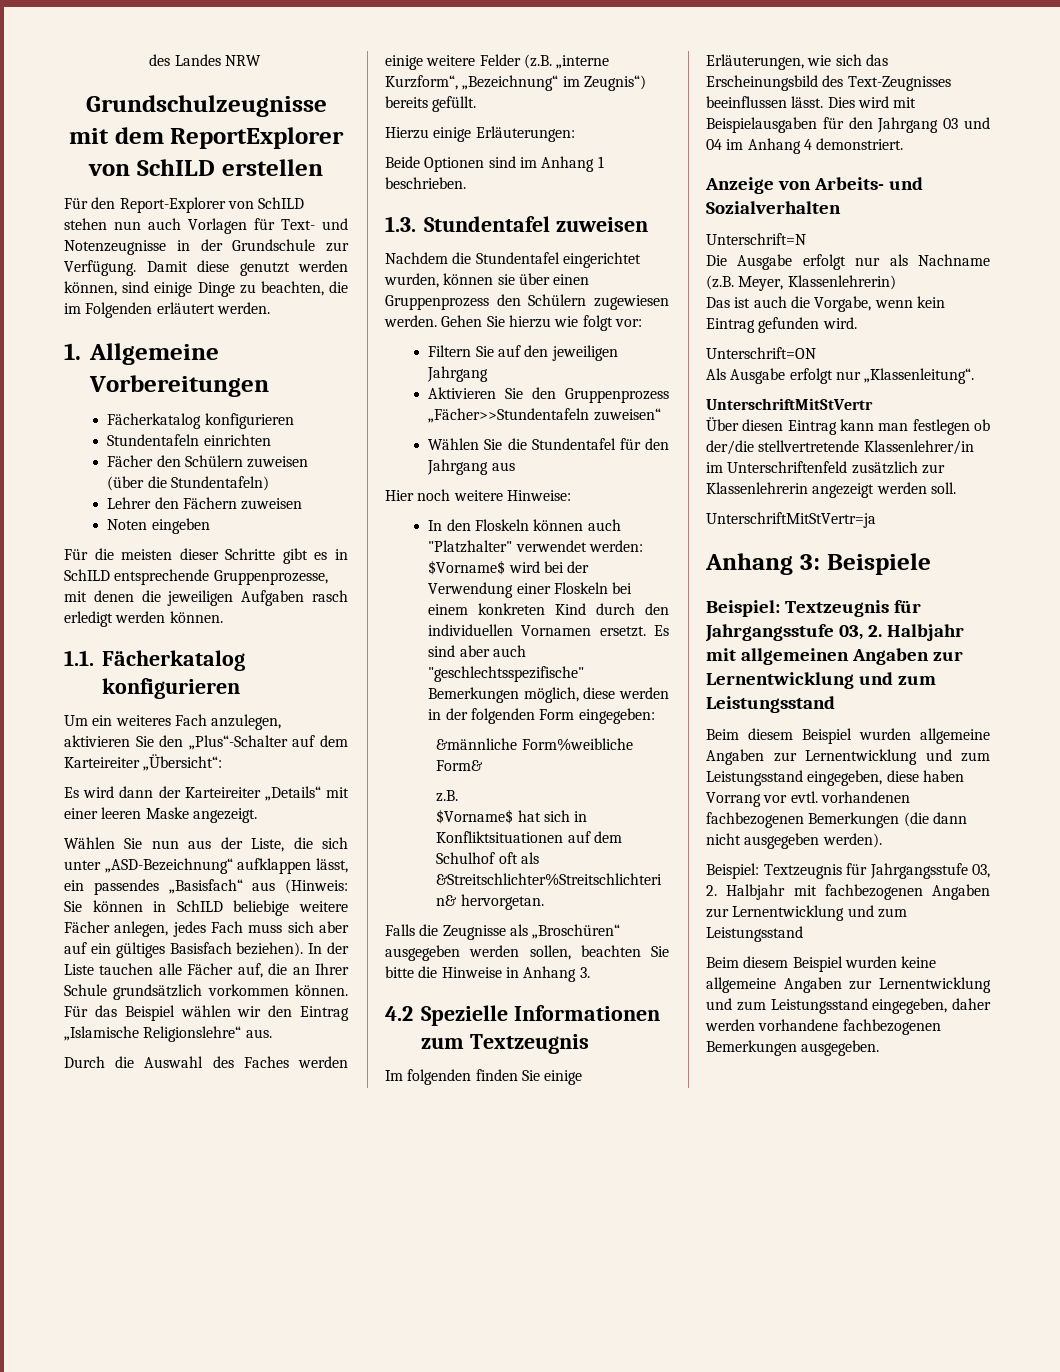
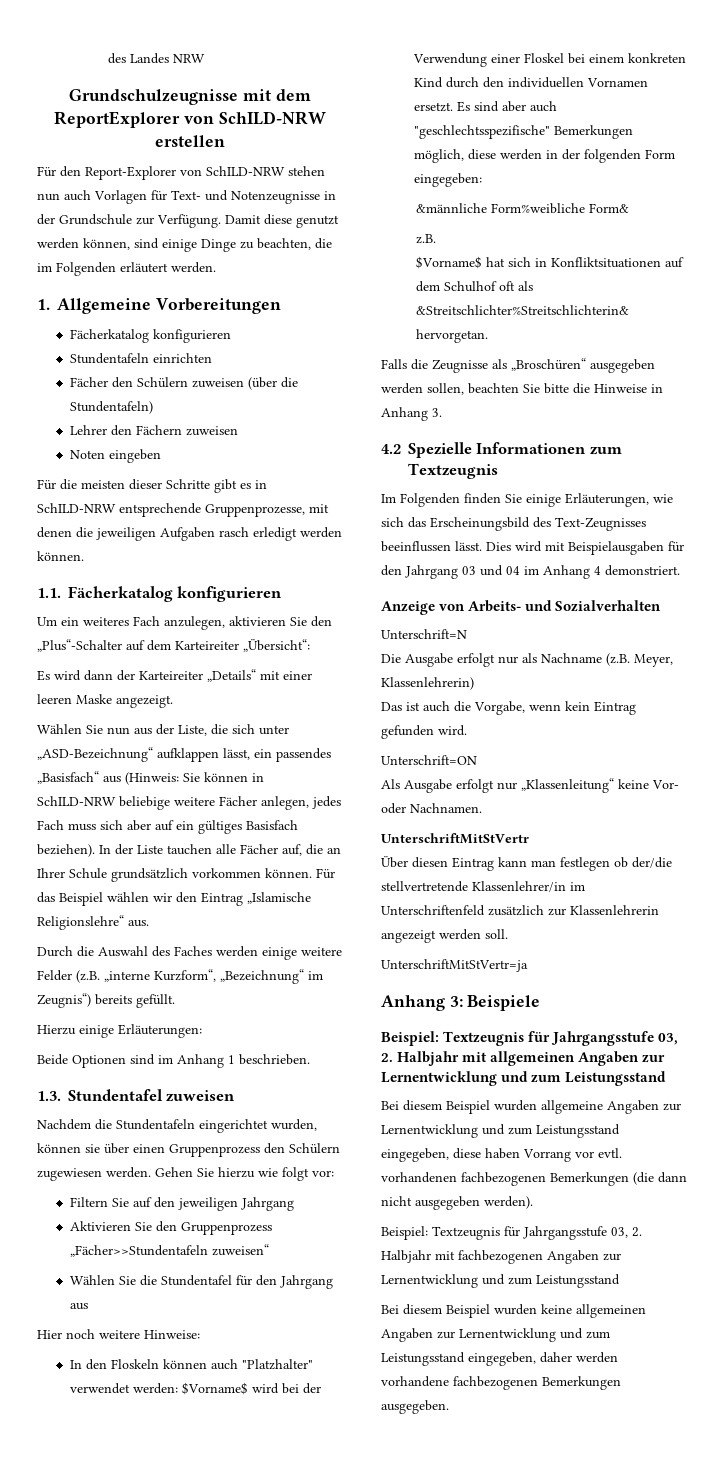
[137,159,215,176] SchILD -> [218,111,326,125] SchILD-NRW
[258,197,305,209] SchILD -> [206,166,285,176] SchILD-NRW
[64,569,110,581] SchILD -> [37,503,116,513] SchILD-NRW
[176,900,223,912] SchILD -> [37,796,116,806] SchILD-NRW
[475,252,560,264] Stundentafel -> [116,1119,195,1130] Stundentafeln
[553,582,608,594] Floskeln -> [524,53,565,63] Floskel
[407,1069,472,1085] folgenden -> [400,493,460,507] Folgenden
[864,368,975,384] „Klassenleitung“. -> [521,778,679,793] [381,803,482,814] „Klassenleitung“ keine Vor- oder Nachnamen.
[706,729,739,740] Beim -> [381,1101,399,1110] Bei
[706,957,739,968] Beim -> [381,1305,399,1314] Bei
[706,977,776,993] allgemeine -> [576,1304,646,1318] allgemeinen

